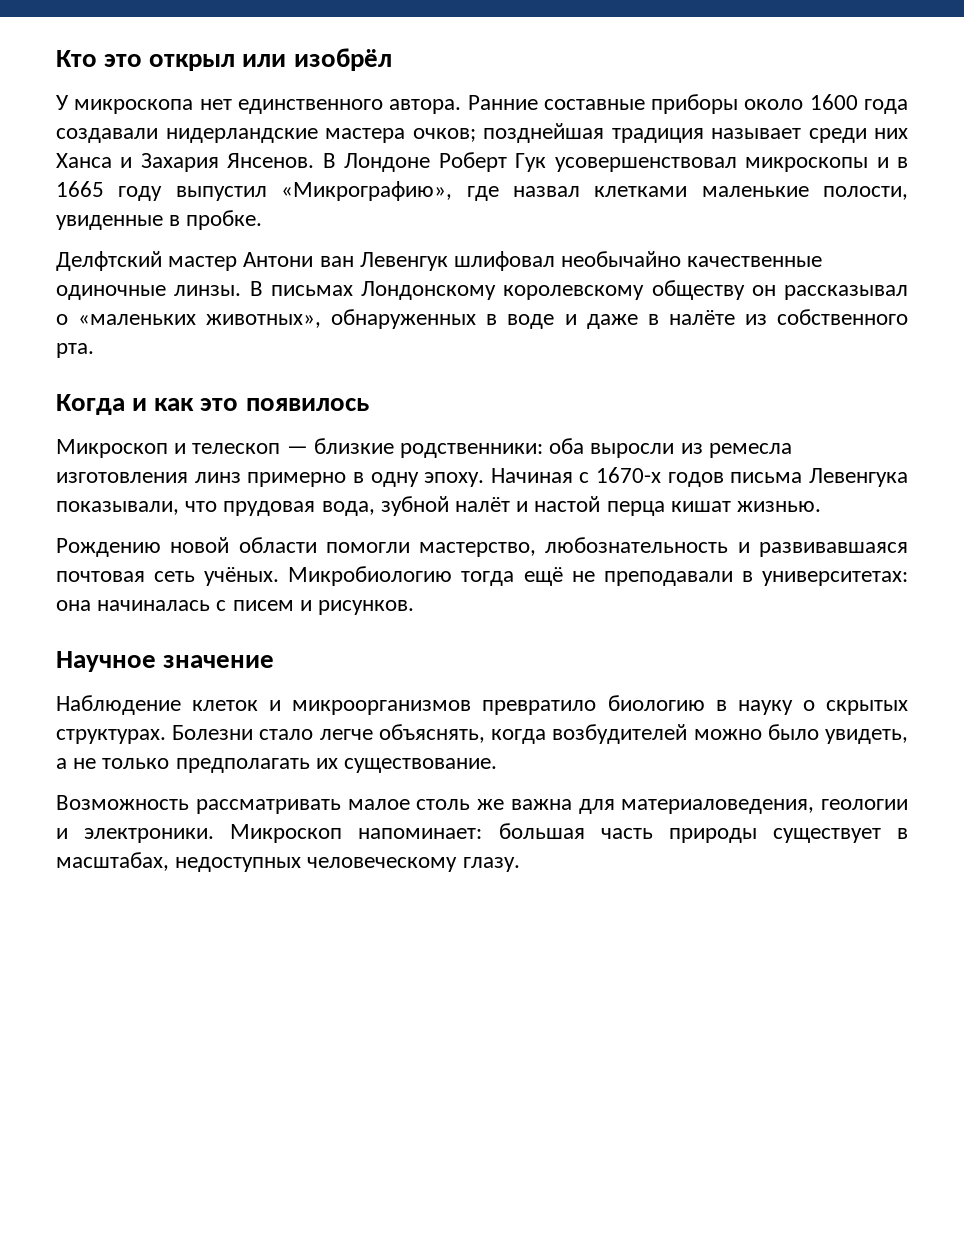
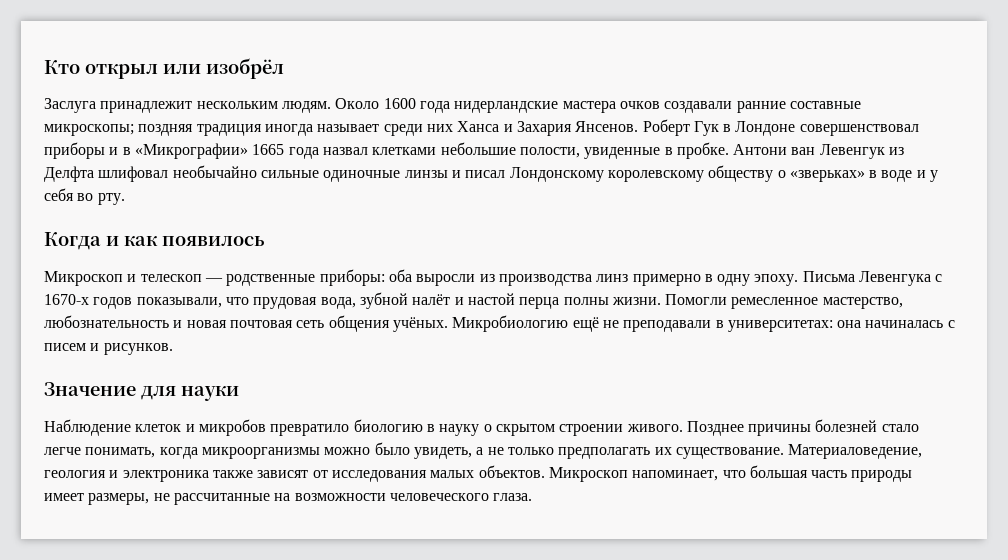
[104,54,143,67] это -> (80, 67) none
[56,94,804,114] У микроскопа нет единственного автора. Ранние составные приборы около -> [44,98,380,113] Заслуга принадлежит нескольким людям. Около
[56,128,158,143] создавали -> (450, 107) none
[412,123,704,143] очков; позднейшая традиция -> [619,101,861,113] [44,124,313,136] очков создавали ранние составные микроскопы; поздняя традиция иногда
[322,152,908,172] [56,181,499,201] В Лондоне Роберт Гук усовершенствовал микроскопы и в 1665 году выпустил «Микрографию», где -> [642,119,919,136] [44,142,319,159] Роберт Гук в Лондоне совершенствовал приборы и в «Микрографии» 1665 года
[701,186,809,197] маленькие -> [440,142,516,155] небольшие
[56,251,238,271] // Делфтский мастер -> (729, 150) none
[454,251,823,271] [56,280,908,300] [56,309,909,329] [56,343,94,358] шлифовал необычайно качественные одиночные линзы. В письмах Лондонскому королевскому обществу он рассказывал о «маленьких животных», обнаруженных в воде и даже в налёте из собственного рта. -> [889,147,905,155] [44,165,939,182] [44,188,125,205] из Делфта шлифовал необычайно сильные одиночные линзы и писал Лондонскому королевскому обществу о «зверьках» в воде и у себя во рту.
[200,398,239,411] это -> (158, 241) none
[313,438,544,458] близкие родственники: -> [226,269,385,286] родственные приборы:
[708,443,792,458] [56,472,188,483] ремесла изготовления -> [498,274,592,286] производства
[490,468,573,483] Начиная -> [802,271,932,286] Письма Левенгука
[730,468,908,487] письма Левенгука -> (133, 303) none
[670,501,822,512] [56,537,410,557] кишат жизнью. // Рождению новой области помогли -> [563,294,819,309] полны жизни. Помогли ремесленное
[759,542,908,557] развивавшаяся -> [186,320,227,328] новая
(196, 576) none -> [328,315,390,332] общения
[461,571,515,586] тогда -> (569, 323) none
[56,651,275,672] Научное значение -> [44,382,239,401] Значение для науки
[292,700,472,715] микроорганизмов -> [198,419,266,436] микробов
[825,700,908,715] [56,724,688,744] скрытых структурах. Болезни стало легче объяснять, когда возбудителей -> [495,419,919,436] [44,447,320,459] скрытом строении живого. Позднее причины болезней стало легче понимать, когда микроорганизмы
[56,795,908,814] [56,823,908,843] [56,852,520,872] // Возможность рассматривать малое столь же важна для материаловедения, геологии и электроники. Микроскоп напоминает: большая часть природы существует в масштабах, недоступных человеческому глазу. -> [788,444,923,459] [44,465,913,482] [44,493,533,505] Материаловедение, геология и электроника также зависят от исследования малых объектов. Микроскоп напоминает, что большая часть природы имеет размеры, не рассчитанные на возможности человеческого глаза.

